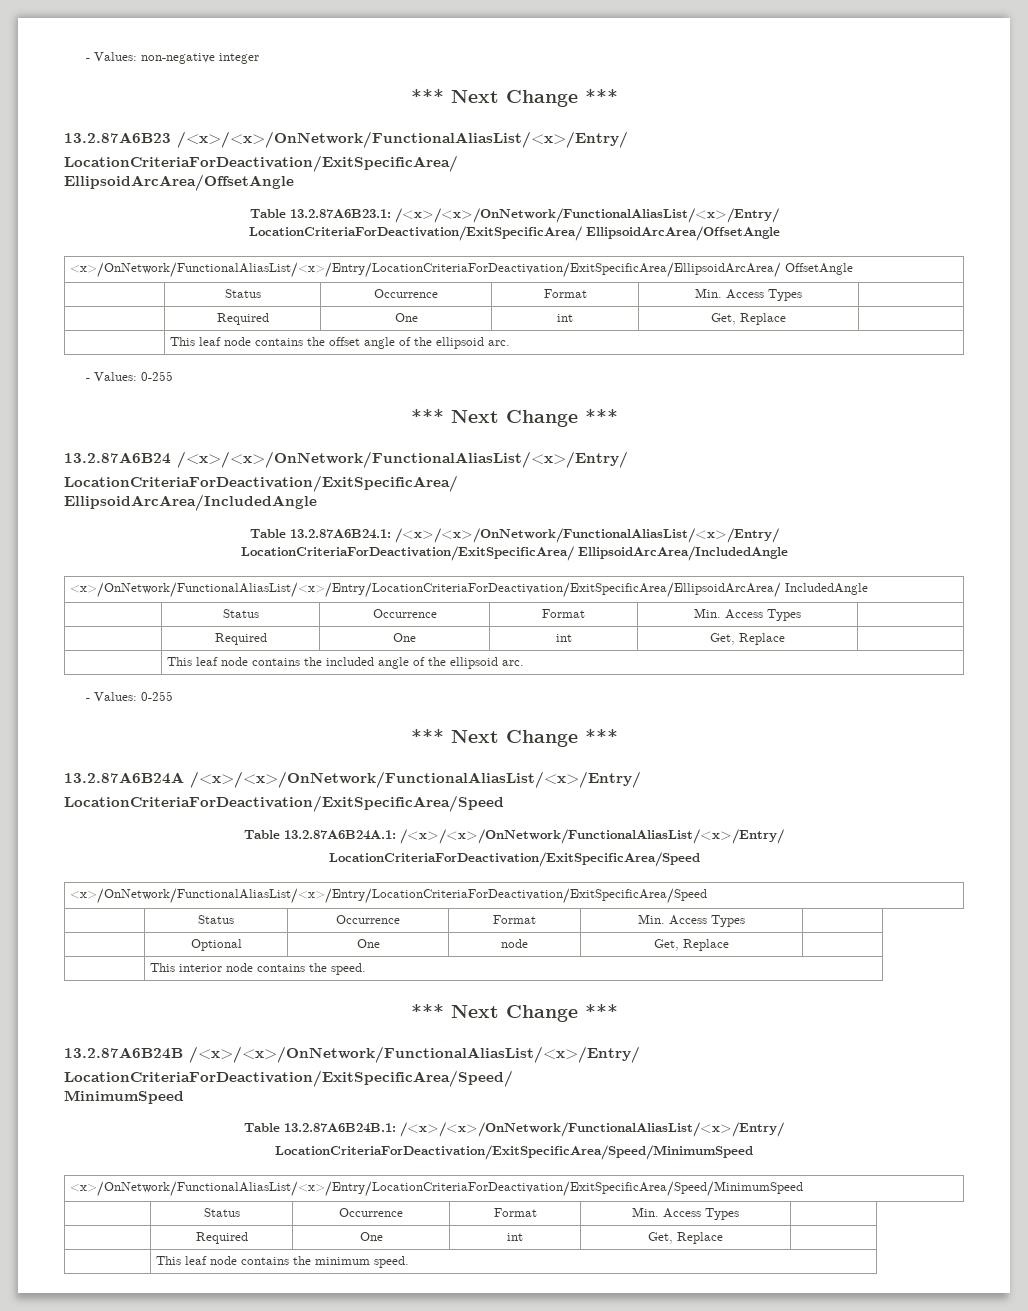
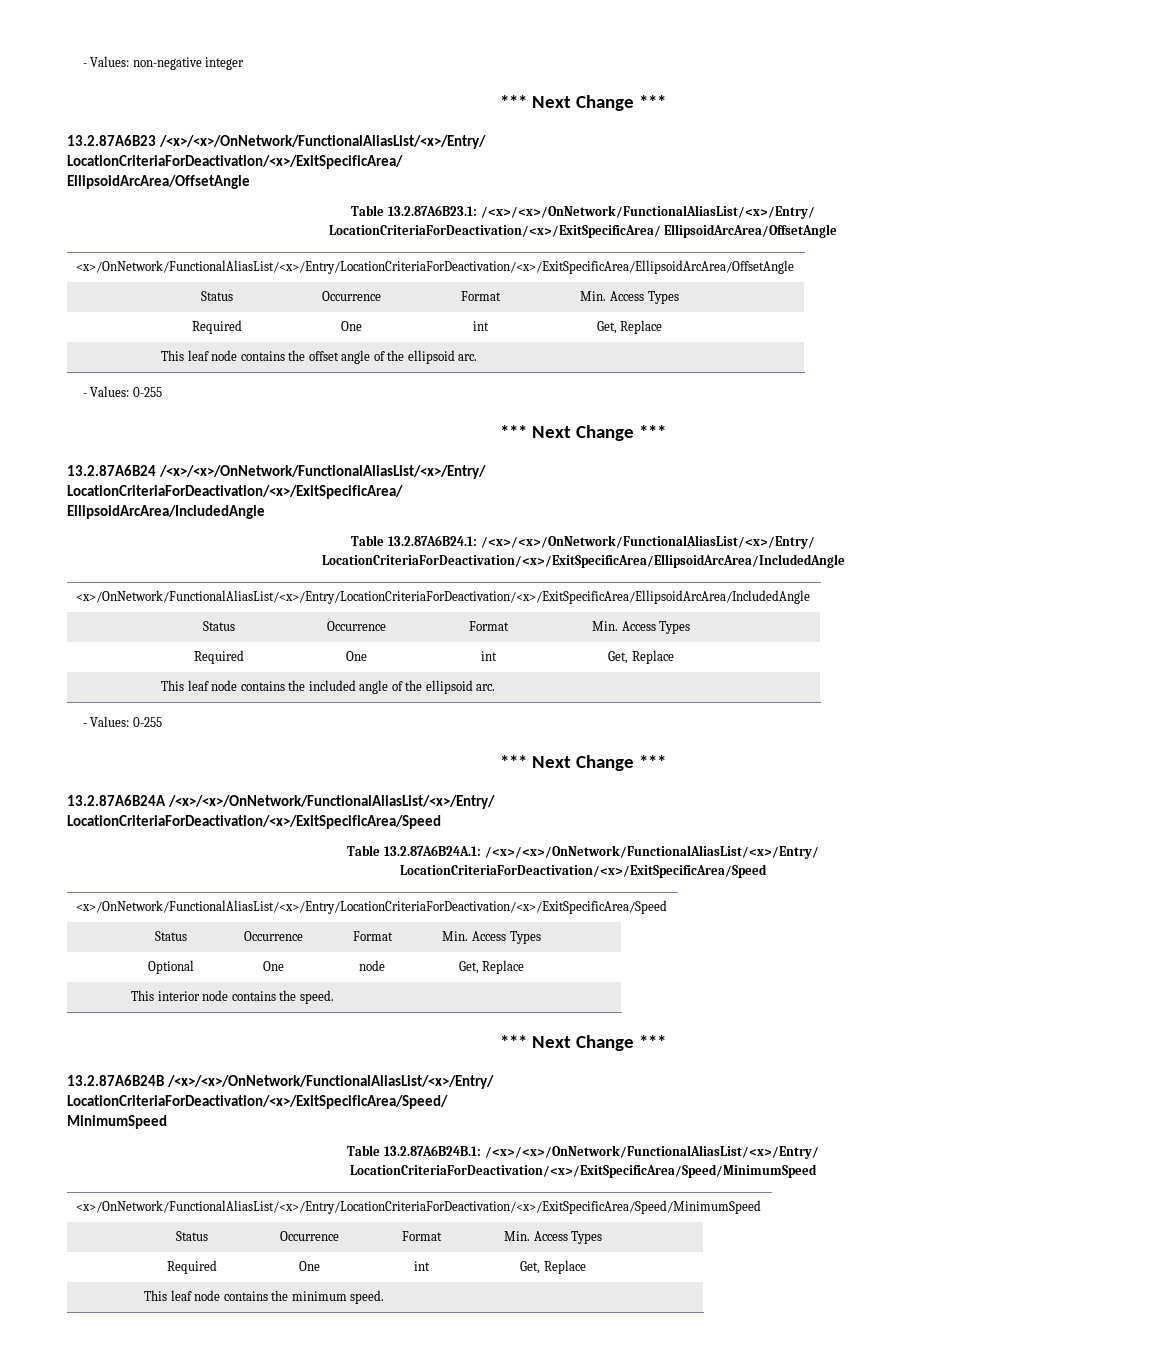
[64,155,458,172] LocationCriteriaForDeactivation/ExitSpecificArea/ -> [67,155,403,169] LocationCriteriaForDeactivation/<x>/ExitSpecificArea/
[248,226,780,241] [70,262,854,278] LocationCriteriaForDeactivation/ExitSpecificArea/ EllipsoidArcArea/OffsetAngle // <x>/OnNetwork/FunctionalAliasList/<x>/Entry/LocationCriteriaForDeactivation/ExitSpecificArea/EllipsoidArcArea/ OffsetAngle -> [328,224,838,238] [76,260,795,274] LocationCriteriaForDeactivation/<x>/ExitSpecificArea/ EllipsoidArcArea/OffsetAngle // <x>/OnNetwork/FunctionalAliasList/<x>/Entry/LocationCriteriaForDeactivation/<x>/ExitSpecificArea/EllipsoidArcArea/OffsetAngle
[64,475,458,492] LocationCriteriaForDeactivation/ExitSpecificArea/ -> [67,485,403,499] LocationCriteriaForDeactivation/<x>/ExitSpecificArea/
[240,546,788,561] [70,582,869,598] LocationCriteriaForDeactivation/ExitSpecificArea/ EllipsoidArcArea/IncludedAngle // <x>/OnNetwork/FunctionalAliasList/<x>/Entry/LocationCriteriaForDeactivation/ExitSpecificArea/EllipsoidArcArea/ IncludedAngle -> [321,554,845,568] [76,590,811,604] LocationCriteriaForDeactivation/<x>/ExitSpecificArea/EllipsoidArcArea/IncludedAngle // <x>/OnNetwork/FunctionalAliasList/<x>/Entry/LocationCriteriaForDeactivation/<x>/ExitSpecificArea/EllipsoidArcArea/IncludedAngle
[64,795,504,812] LocationCriteriaForDeactivation/ExitSpecificArea/Speed -> [67,815,441,829] LocationCriteriaForDeactivation/<x>/ExitSpecificArea/Speed
[328,852,700,867] [70,888,708,904] LocationCriteriaForDeactivation/ExitSpecificArea/Speed // <x>/OnNetwork/FunctionalAliasList/<x>/Entry/LocationCriteriaForDeactivation/ExitSpecificArea/Speed -> [400,864,767,878] [76,900,668,914] LocationCriteriaForDeactivation/<x>/ExitSpecificArea/Speed // <x>/OnNetwork/FunctionalAliasList/<x>/Entry/LocationCriteriaForDeactivation/<x>/ExitSpecificArea/Speed
[64,1070,513,1087] LocationCriteriaForDeactivation/ExitSpecificArea/Speed/ -> [67,1095,448,1109] LocationCriteriaForDeactivation/<x>/ExitSpecificArea/Speed/
[275,1145,753,1160] [70,1181,804,1197] LocationCriteriaForDeactivation/ExitSpecificArea/Speed/MinimumSpeed // <x>/OnNetwork/FunctionalAliasList/<x>/Entry/LocationCriteriaForDeactivation/ExitSpecificArea/Speed/MinimumSpeed -> [350,1164,817,1178] [76,1200,762,1214] LocationCriteriaForDeactivation/<x>/ExitSpecificArea/Speed/MinimumSpeed // <x>/OnNetwork/FunctionalAliasList/<x>/Entry/LocationCriteriaForDeactivation/<x>/ExitSpecificArea/Speed/MinimumSpeed

